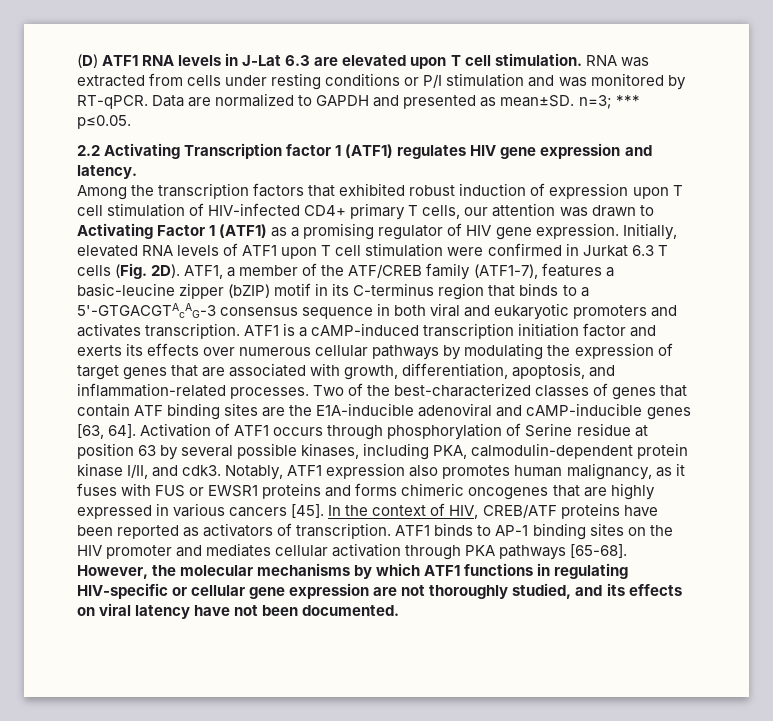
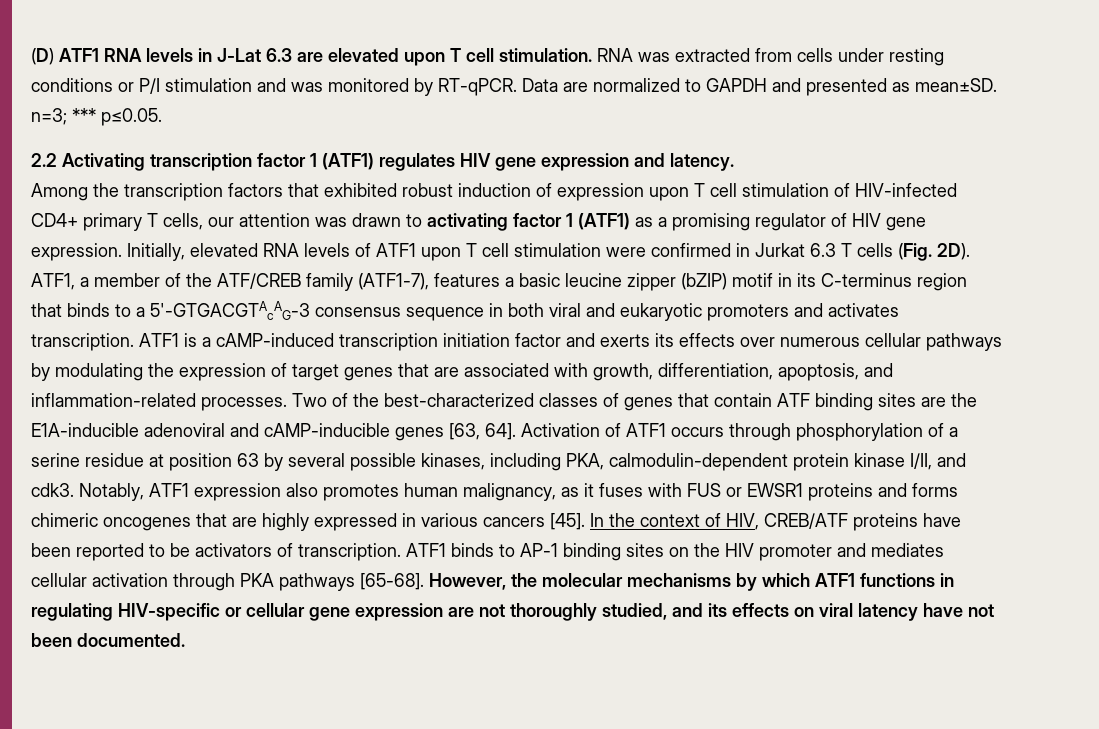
[184,143,283,159] Transcription -> [150,153,252,171] transcription
[77,223,206,239] Activating Factor -> [427,213,562,231] activating factor
[77,283,175,297] basic-leucine -> [519,273,622,287] basic leucine
[525,423,573,437] Serine -> [949,427,958,437] [31,453,80,467] a serine
[183,527,200,537] as -> [149,543,190,557] to be

